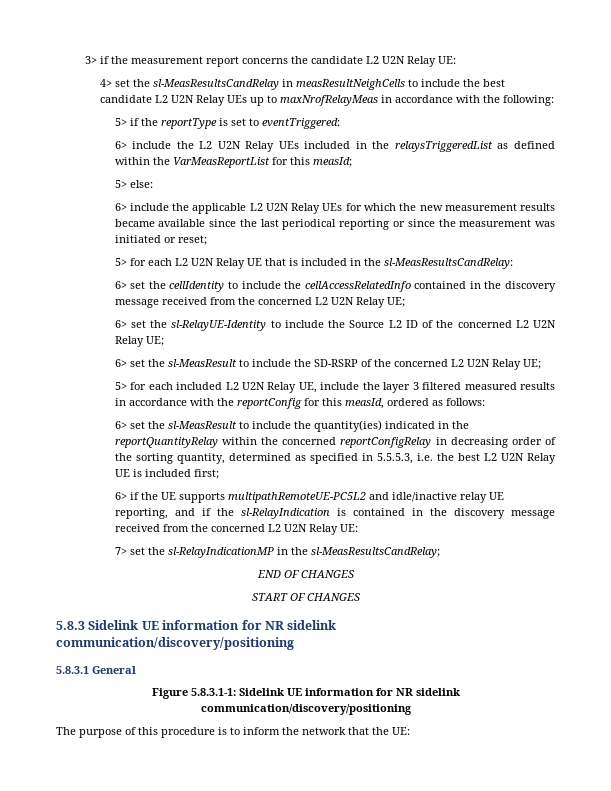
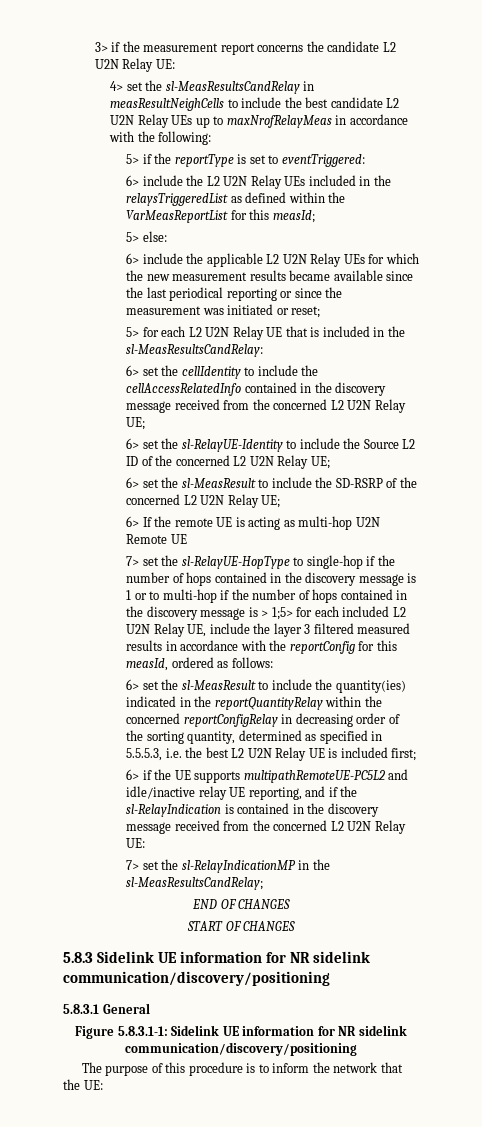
[114,382,127,390] 5> -> [126,516,380,530] [126,534,187,544] [126,555,395,569] [126,572,417,586] [126,589,408,603] [126,606,293,620] 6> If the remote UE is acting as multi-hop U2N Remote UE // 7> set the sl-RelayUE-HopType to single-hop if the number of hops contained in the discovery message is 1 or to multi-hop if the number of hops contained in the discovery message is > 1;5>

